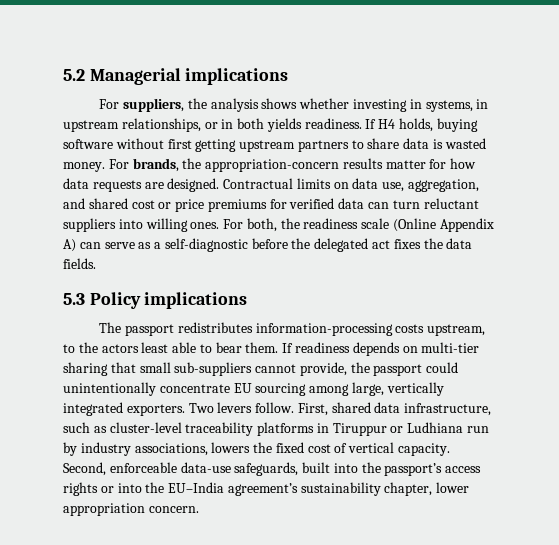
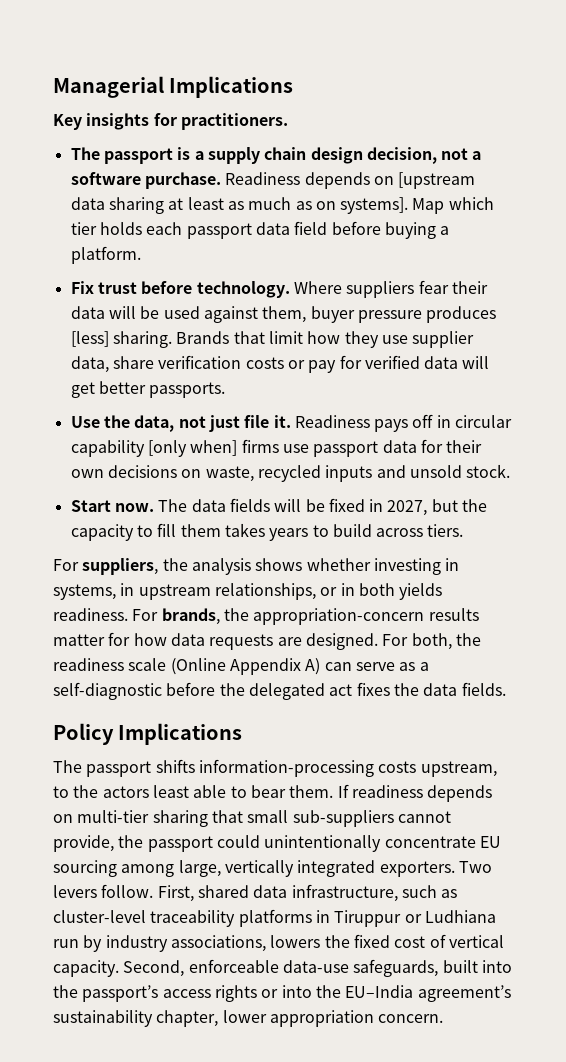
[63,68,289,85] 5.2 Managerial implications -> [53,76,294,98] [53,113,288,130] [70,147,482,164] [70,172,476,189] [70,197,494,214] [70,221,450,239] [70,246,141,264] [70,280,488,298] [70,306,497,323] [70,331,475,348] [70,355,490,373] [70,381,226,398] [70,414,513,432] [70,439,483,457] [70,464,511,482] [70,498,488,516] [70,523,464,541] Managerial Implications // Key insights for practitioners. // The passport is a supply chain design decision, not a software purchase. Readiness depends on [upstream data sharing at least as much as on systems]. Map which tier holds each passport data field before buying a platform. // Fix trust before technology. Where suppliers fear their data will be used against them, buyer pressure produces [less] sharing. Brands that limit how they use supplier data, share verification costs or pay for verified data will get better passports. // Use the data, not just file it. Readiness pays off in circular capability [only when] firms use passport data for their own decisions on waste, recycled inputs and unsold stock. // Start now. The data fields will be fixed in 2027, but the capacity to fill them takes years to build across tiers.
[365,118,478,132] [63,138,486,152] [63,162,105,172] If H4 holds, buying software without first getting upstream partners to share data is wasted money. -> (128, 614) none
[223,178,480,192] [63,198,479,212] [63,218,220,232] Contractual limits on data use, aggregation, and shared cost or price premiums for verified data can turn reluctant suppliers into willing ones. -> (378, 641) none
[63,292,248,309] [99,322,253,336] 5.3 Policy implications // The passport redistributes -> [53,723,243,745] [53,759,195,777] Policy Implications // The passport shifts

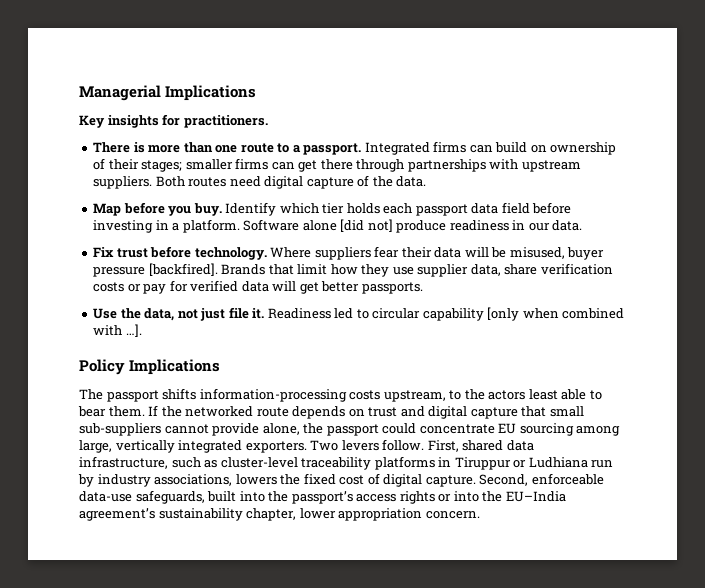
[70,147,482,164] [70,172,476,189] [70,197,445,214] The passport is a supply chain design decision, not a software purchase. Readiness depends on [upstream data sharing at least as much as on systems]. Map -> [93,141,617,155] [93,158,581,172] [93,175,427,189] [93,202,277,216] There is more than one route to a passport. Integrated firms can build on ownership of their stages; smaller firms can get there through partnerships with upstream suppliers. Both routes need digital capture of the data. // Map before you buy. Identify
[384,222,436,239] buying -> [93,220,169,233] investing in
(141, 255) none -> [243,219,583,233] Software alone [did not] produce readiness in our data.
[163,306,497,323] [70,331,172,348] used against them, buyer pressure produces [less] sharing. -> [509,247,605,260] [93,263,218,277] misused, buyer pressure [backfired].
[374,414,513,432] [70,439,483,457] [70,464,511,482] [70,498,488,516] [70,523,464,541] [53,558,460,575] [53,583,443,600] [53,608,479,625] [53,632,481,650] [53,658,429,675] [53,682,506,700] pays off in circular capability [only when] firms use passport data for their own decisions on waste, recycled inputs and unsold stock. // Start now. The data fields will be fixed in 2027, but the capacity to fill them takes years to build across tiers. // For suppliers, the analysis shows whether investing in systems, in upstream relationships, or in both yields readiness. For brands, the appropriation-concern results matter for how data requests are designed. For both, the readiness scale (Online Appendix A) can serve as a self-diagnostic before the delegated act fixes the data fields. -> [334,307,625,321] [93,324,142,337] led to circular capability [only when combined with …].
[351,785,493,802] [53,810,208,827] readiness depends on multi-tier sharing -> [161,406,518,419] the networked route depends on trust and digital capture
[53,835,114,852] provide, -> [212,423,300,436] provide alone,
[264,835,382,852] unintentionally -> (417, 428) none
[448,935,504,948] [53,960,119,977] vertical capacity. -> [383,474,476,487] digital capture.

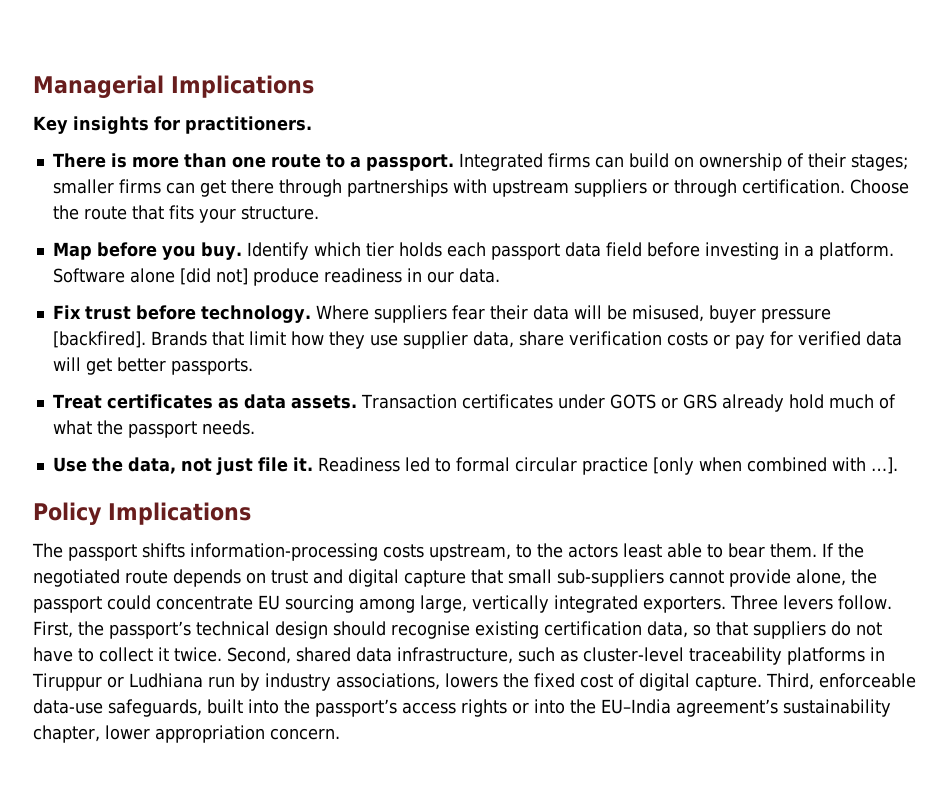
[93,175,427,189] suppliers. Both routes need digital capture of the data. -> [573,179,909,197] [52,205,319,223] suppliers or through certification. Choose the route that fits your structure.
(423, 288) none -> [52,394,896,412] [52,420,255,438] // Treat certificates as data assets. Transaction certificates under GOTS or GRS already hold much of what the passport needs.
[372,308,484,321] circular capability -> [455,457,648,475] formal circular practice
[185,406,254,417] networked -> [33,569,120,587] negotiated
[310,440,339,451] Two -> [730,595,778,610] Three
(459, 446) none -> [77,621,882,639] [33,647,291,664] the passport’s technical design should recognise existing certification data, so that suppliers do not have to collect it twice. Second,
[479,474,529,486] Second, -> [766,673,814,690] Third,

